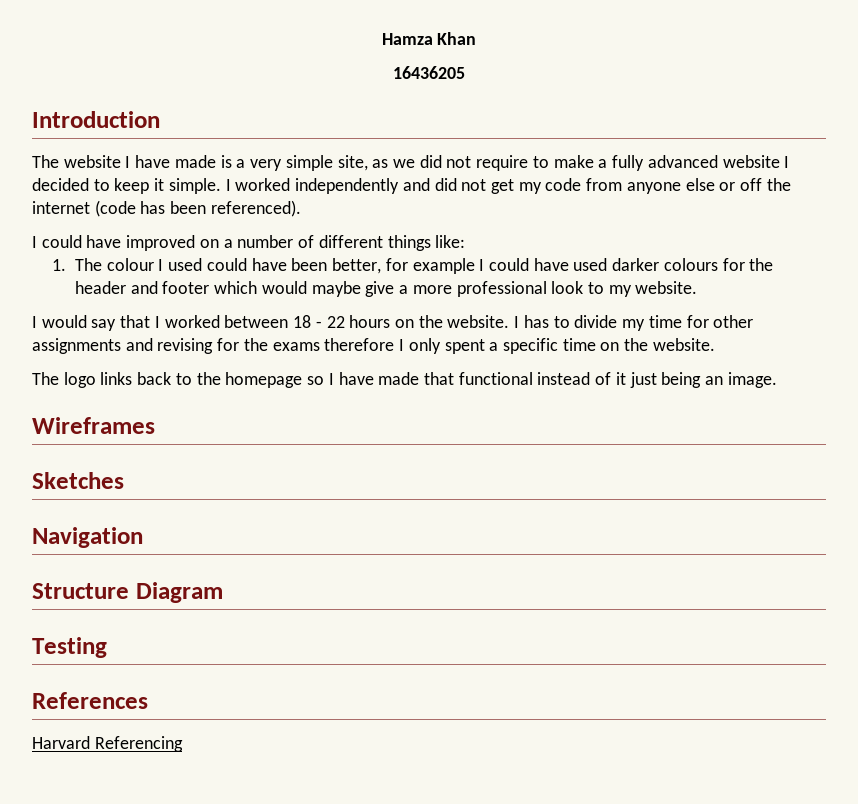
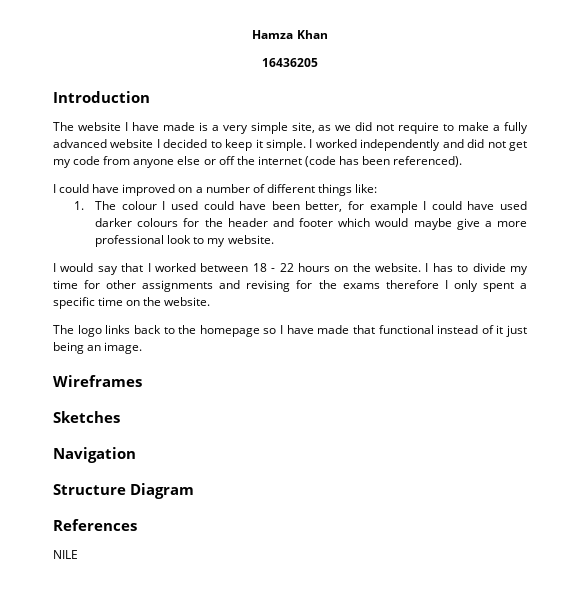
[32,637,107,658] // Testing -> (194, 491) none
[32,736,183,752] Harvard Referencing -> [53,550,78,559] NILE

